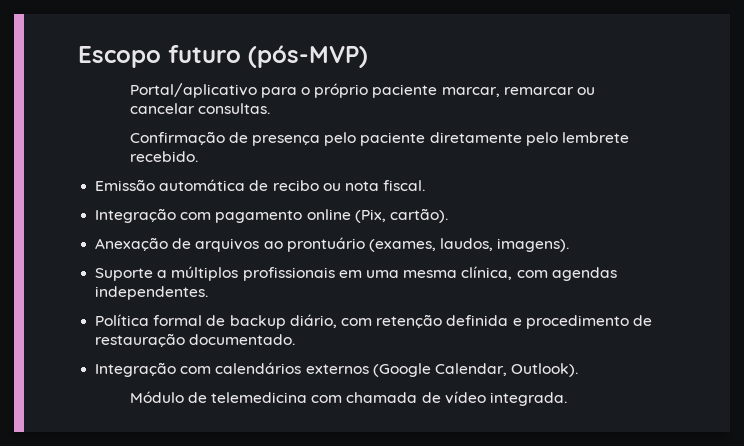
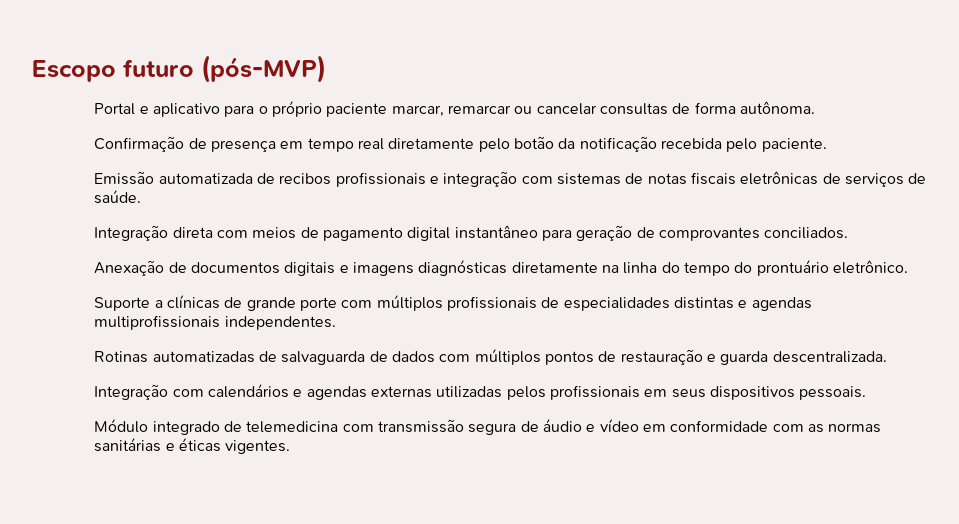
[129,83,257,98] Portal/aplicativo -> [94,103,220,117] Portal e aplicativo
[197,103,270,114] consultas. -> [599,101,815,115] consultas de forma autônoma.
[324,132,629,146] [129,151,198,162] [95,179,426,191] [95,208,448,223] [95,237,570,252] [95,266,617,281] [95,286,209,300] [95,314,652,329] [95,333,296,347] [95,362,579,377] pelo paciente diretamente pelo lembrete recebido. // Emissão automática de recibo ou nota fiscal. // Integração com pagamento online (Pix, cartão). // Anexação de arquivos ao prontuário (exames, laudos, imagens). // Suporte a múltiplos profissionais em uma mesma clínica, com agendas independentes. // Política formal de backup diário, com retenção definida e procedimento de restauração documentado. // Integração com calendários externos (Google Calendar, Outlook). -> [280,136,827,152] [94,171,927,187] [94,190,142,204] [94,225,849,241] [94,260,908,276] [94,295,812,311] [94,315,336,330] [94,349,887,365] [94,384,867,400] em tempo real diretamente pelo botão da notificação recebida pelo paciente. // Emissão automatizada de recibos profissionais e integração com sistemas de notas fiscais eletrônicas de serviços de saúde. // Integração direta com meios de pagamento digital instantâneo para geração de comprovantes conciliados. // Anexação de documentos digitais e imagens diagnósticas diretamente na linha do tempo do prontuário eletrônico. // Suporte a clínicas de grande porte com múltiplos profissionais de especialidades distintas e agendas multiprofissionais independentes. // Rotinas automatizadas de salvaguarda de dados com múltiplos pontos de restauração e guarda descentralizada. // Integração com calendários e agendas externas utilizadas pelos profissionais em seus dispositivos pessoais.
(184, 397) none -> [152,421,220,435] integrado
[346,391,567,406] chamada de vídeo integrada. -> [377,419,882,435] [94,438,291,454] transmissão segura de áudio e vídeo em conformidade com as normas sanitárias e éticas vigentes.

